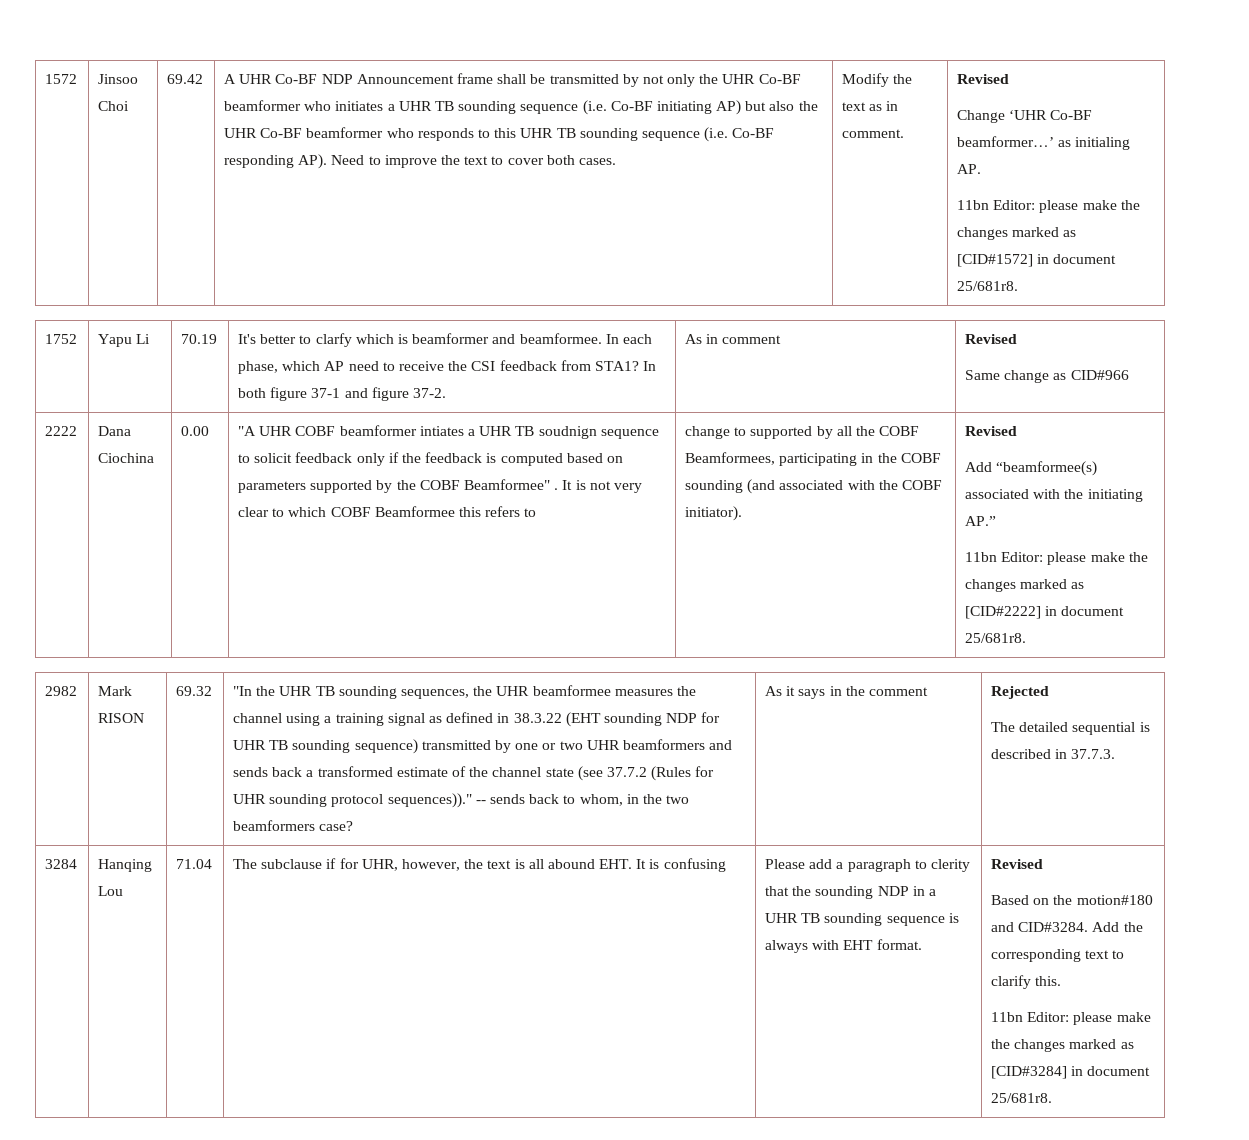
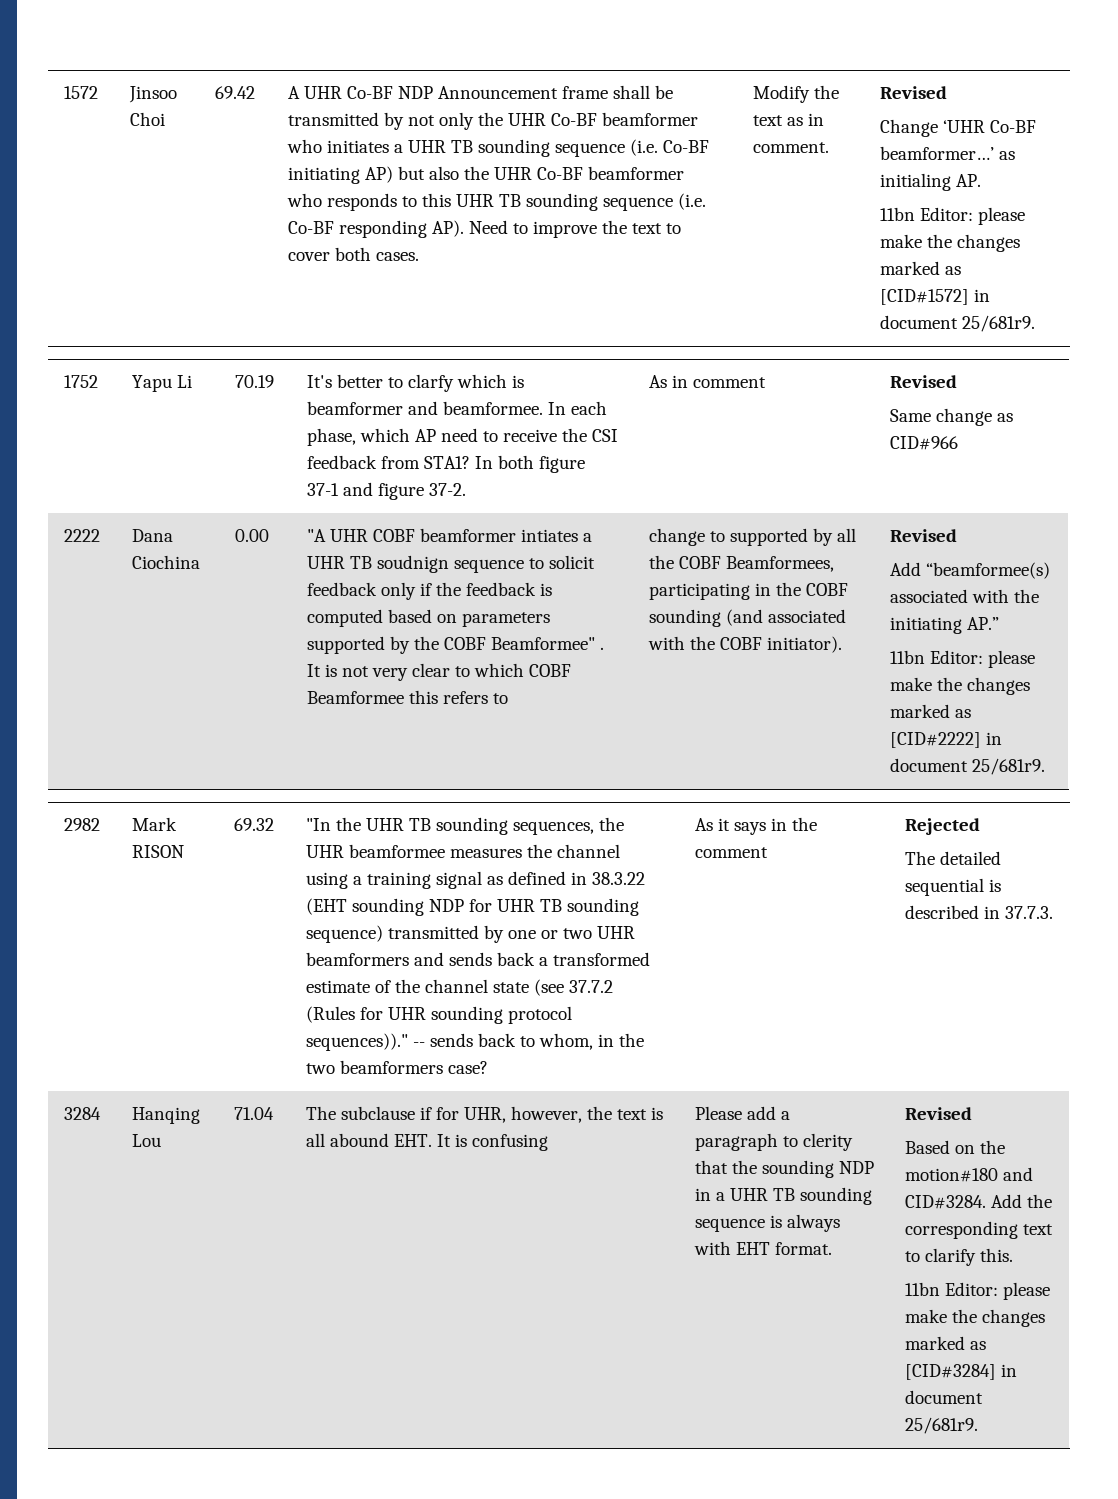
[957,281,1019,291] 25/681r8. -> [961,315,1035,332] 25/681r9.
[965,633,1027,643] 25/681r8. -> [971,758,1045,775] 25/681r9.
[991,1093,1053,1103] 25/681r8. -> [904,1417,978,1434] 25/681r9.

